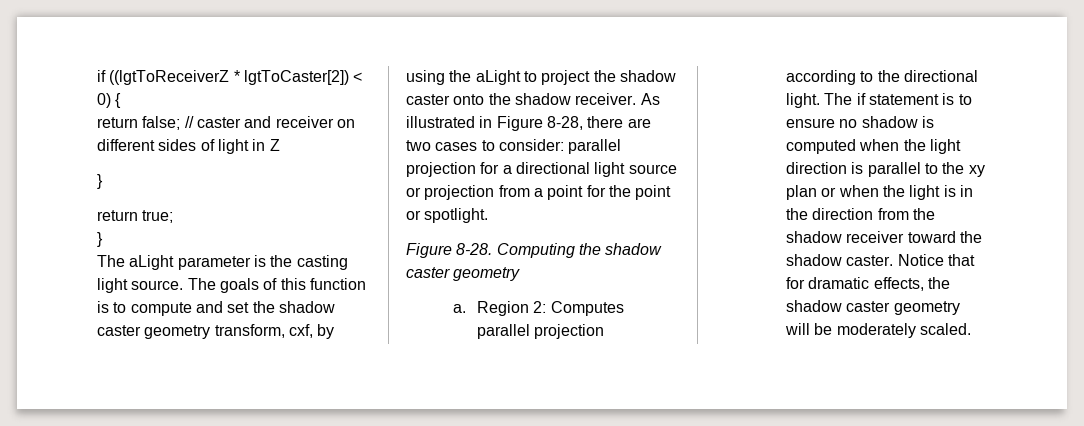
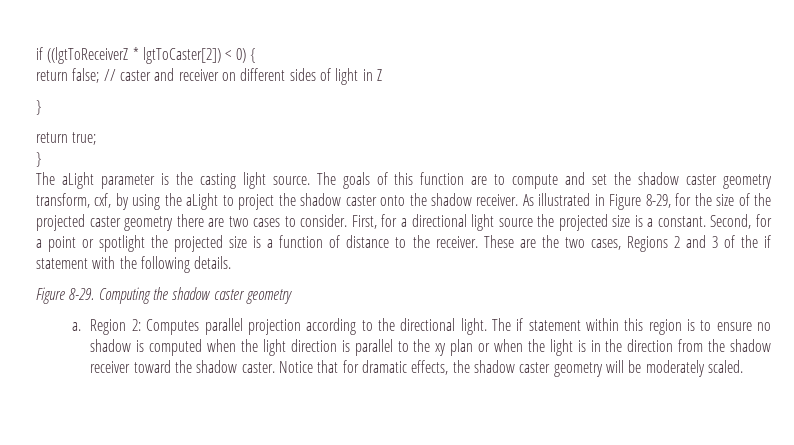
[97,301,109,313] is -> [471,176,488,185] are
[546,116,583,130] 8-28, -> [645,193,772,208] [36,214,174,231] 8-29, for the size of the projected caster geometry
[498,139,622,154] [406,162,476,177] consider: parallel projection -> [300,214,377,229] consider. First,
[406,185,672,200] [406,208,489,223] [406,243,493,258] or projection from a point for the point or spotlight. // Figure 8-28. -> [537,214,772,231] [36,235,772,252] [36,256,232,273] [36,287,95,304] the projected size is a constant. Second, for a point or spotlight the projected size is a function of distance to the receiver. These are the two cases, Regions 2 and 3 of the if statement with the following details. // Figure 8-29.
(939, 99) none -> [585,318,682,335] within this region

